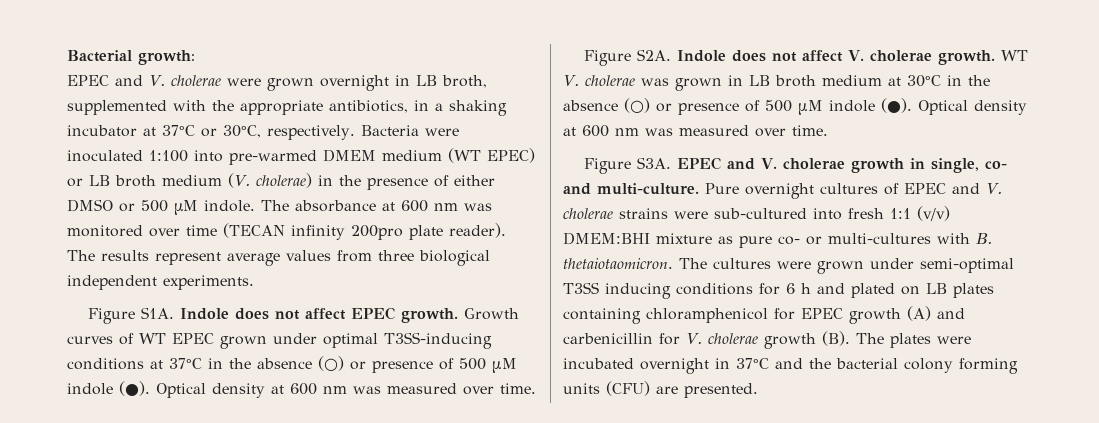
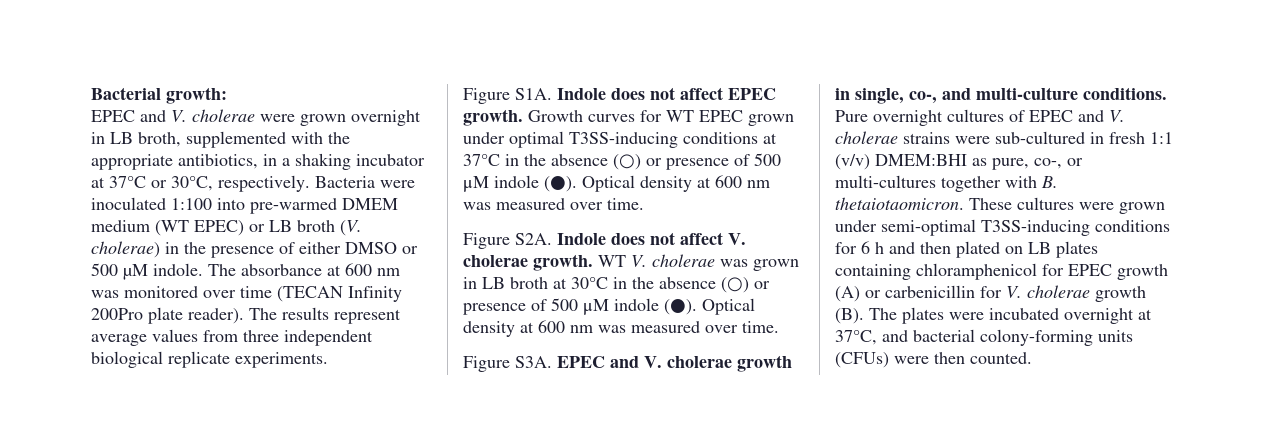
[162,175,222,186] medium -> (335, 226) none
[291,225,403,240] infinity 200pro -> [348,286,402,302] [91,308,143,320] Infinity 200Pro
[419,250,490,266] [67,275,157,290] biological independent -> [284,330,373,346] [91,351,230,368] independent biological replicate
[119,333,134,345] of -> [640,110,662,122] for
[821,75,882,86] medium -> (548, 283) none
[984,161,1007,169] [563,183,699,195] co- and multi-culture. -> [909,87,1167,104] co-, and multi-culture conditions.
[813,208,842,220] into -> [1090,132,1104,144] in
[656,233,800,248] mixture as pure co- -> [972,158,1062,170] as pure, co-,
(931, 238) none -> [941,176,1001,192] together
[679,258,707,269] The -> [969,198,1012,210] These
[563,282,671,299] T3SS inducing -> [981,220,1090,236] T3SS-inducing
(845, 288) none -> [920,242,951,254] then
[937,308,965,319] and -> [865,290,881,298] or
[715,358,1018,374] [563,381,758,398] in 37°C and the bacterial colony forming units (CFU) are presented. -> [1138,309,1152,320] [835,329,1133,346] [835,352,1032,368] at 37°C, and bacterial colony-forming units (CFUs) were then counted.

